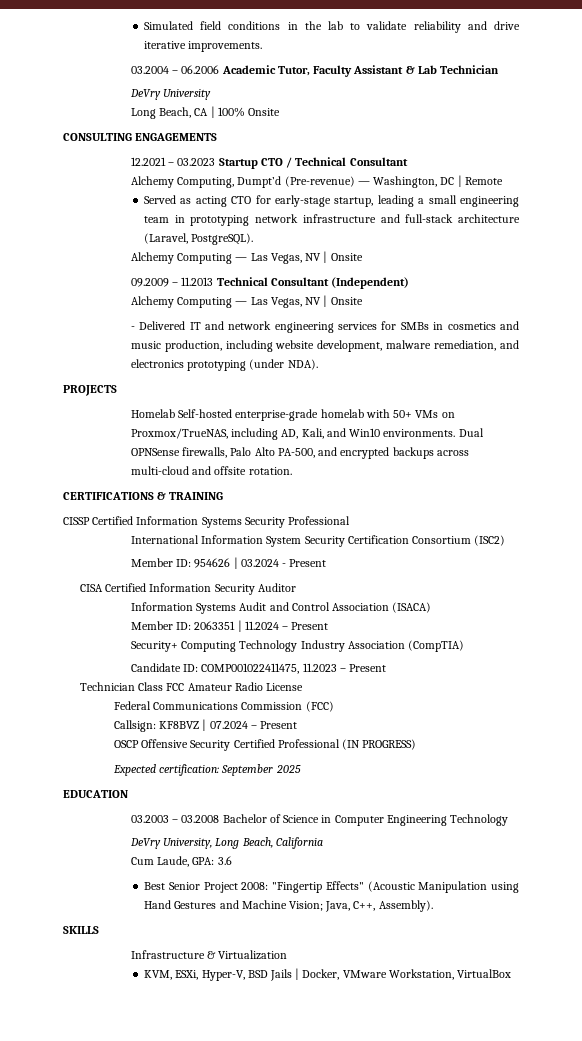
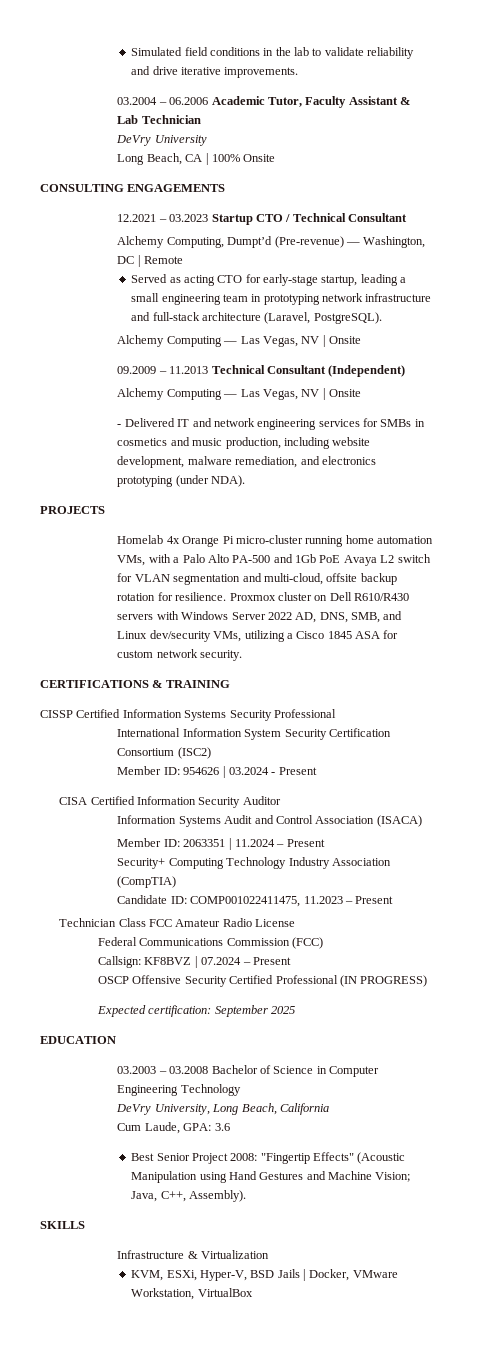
[178,409,455,421] [130,428,484,440] [130,447,469,459] [130,466,292,475] Self-hosted enterprise-grade homelab with 50+ VMs on Proxmox/TrueNAS, including AD, Kali, and Win10 environments. Dual OPNSense firewalls, Palo Alto PA-500, and encrypted backups across multi-cloud and offsite rotation. -> [166,535,434,547] [117,554,431,566] [117,573,397,585] [117,592,410,601] [117,611,403,623] [117,630,399,642] [117,649,243,661] 4x Orange Pi micro-cluster running home automation VMs, with a Palo Alto PA-500 and 1Gb PoE Avaya L2 switch for VLAN segmentation and multi-cloud, offsite backup rotation for resilience. Proxmox cluster on Dell R610/R430 servers with Windows Server 2022 AD, DNS, SMB, and Linux dev/security VMs, utilizing a Cisco 1845 ASA for custom network security.

